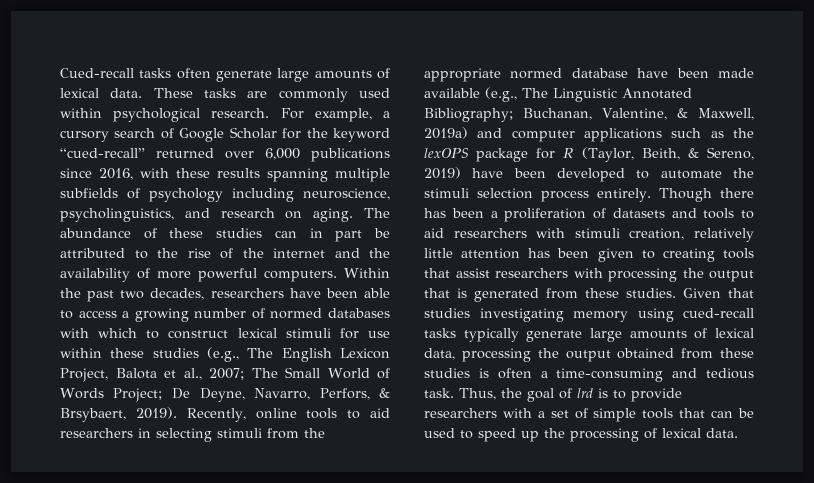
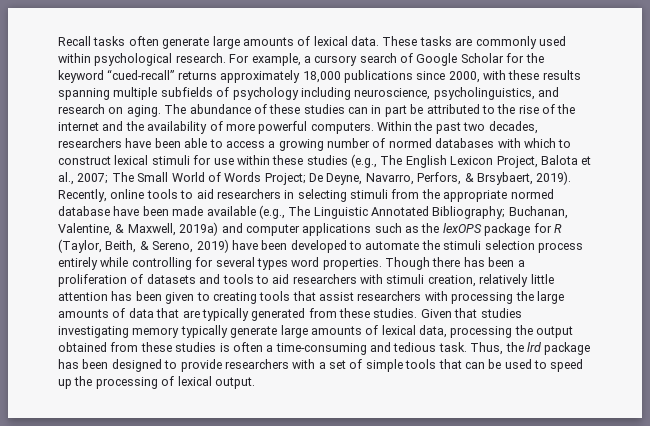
[60,68,134,78] Cued-recall -> [58,36,91,46] Recall
[156,148,300,160] returned over 6,000 -> [177,70,341,83] returns approximately 18,000
[99,168,133,180] 2016, -> [448,71,480,83] 2000,
[597,188,652,202] entirely. -> [58,257,382,270] entirely while controlling for several types word properties.
[709,270,754,282] [424,288,467,298] output that is -> [536,291,564,304] [58,308,249,321] large amounts of data that are typically
[637,308,754,322] [424,328,456,338] using cued-recall tasks -> (180, 332) none
[527,388,608,402] goal of lrd is -> [526,342,591,355] [58,359,162,372] lrd package has been designed
[706,428,738,438] data. -> [214,377,255,389] output.

